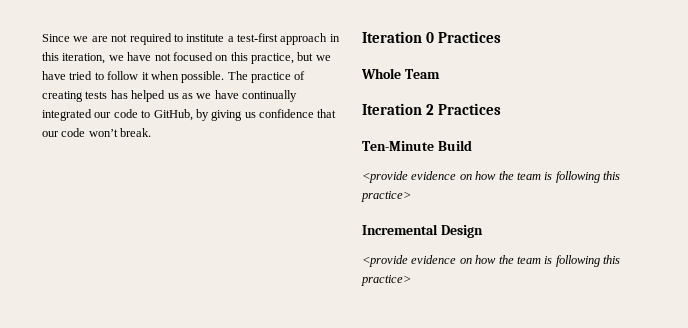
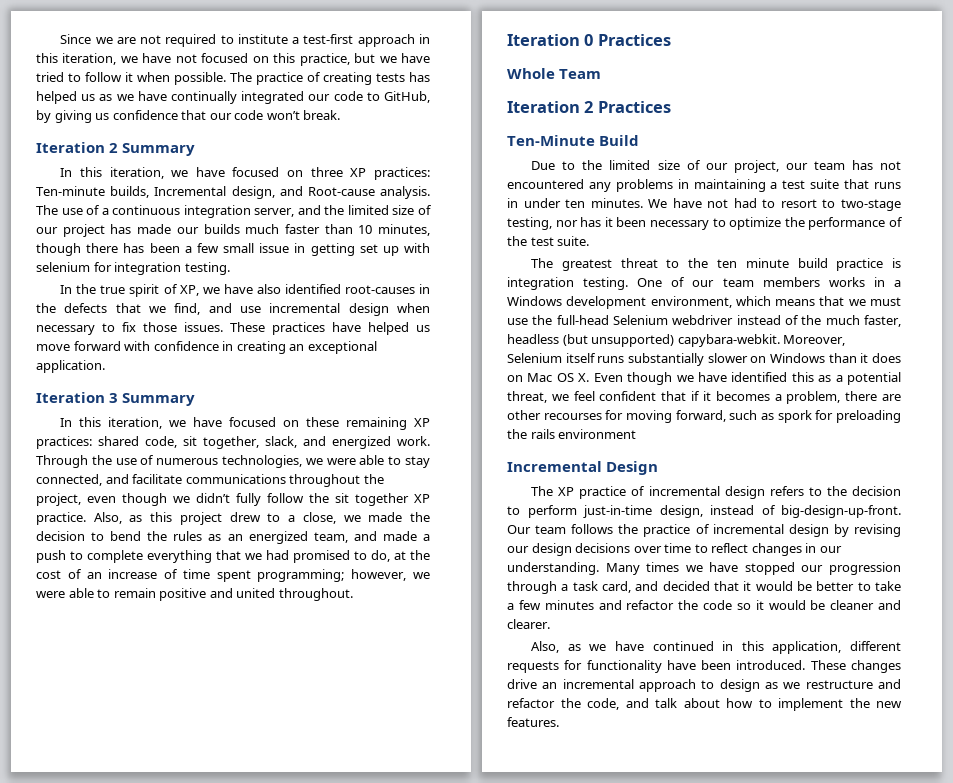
(152, 132) none -> [36,142,196,156] [60,167,430,180] [36,186,430,199] [36,205,433,218] [36,224,430,237] [36,243,431,256] [36,262,230,275] [60,284,430,297] [36,303,430,316] [36,322,430,335] [36,341,377,354] [36,360,105,373] [36,392,196,406] [60,417,430,430] [36,436,430,449] [36,455,431,468] [36,474,384,487] [36,493,430,506] [36,512,430,525] [36,531,430,544] [36,550,430,563] [36,569,430,582] [36,588,353,601] // Iteration 2 Summary // In this iteration, we have focused on three XP practices: Ten-minute builds, Incremental design, and Root-cause analysis. The use of a continuous integration server, and the limited size of our project has made our builds much faster than 10 minutes, though there has been a few small issue in getting set up with selenium for integration testing. // In the true spirit of XP, we have also identified root-causes in the defects that we find, and use incremental design when necessary to fix those issues. These practices have helped us move forward with confidence in creating an exceptional application. // Iteration 3 Summary // In this iteration, we have focused on these remaining XP practices: shared code, sit together, slack, and energized work. Through the use of numerous technologies, we were able to stay connected, and facilitate communications throughout the project, even though we didn’t fully follow the sit together XP practice. Also, as this project drew to a close, we made the decision to bend the rules as an energized team, and made a push to complete everything that we had promised to do, at the cost of an increase of time spent programming; however, we were able to remain positive and united throughout.
[362,171,620,183] [361,191,411,202] [362,224,483,238] [362,255,620,267] [361,275,411,286] <provide evidence on how the team is following this practice> // Incremental Design // <provide evidence on how the team is following this practice> -> [531,160,901,173] [507,179,902,192] [507,198,901,211] [507,217,903,230] [507,236,590,246] [531,258,901,271] [507,277,901,290] [507,296,901,309] [507,315,901,327] [507,334,846,347] [507,353,901,366] [507,372,901,385] [507,391,901,404] [507,410,901,423] [507,429,637,439] [507,461,659,475] [531,486,902,499] [507,505,901,518] [507,524,901,537] [507,543,842,556] [507,562,901,575] [507,581,901,594] [507,600,901,610] [507,619,550,629] [531,641,902,654] [507,660,901,673] [507,679,901,692] [507,698,902,711] [507,717,559,727] Due to the limited size of our project, our team has not encountered any problems in maintaining a test suite that runs in under ten minutes. We have not had to resort to two-stage testing, nor has it been necessary to optimize the performance of the test suite. // The greatest threat to the ten minute build practice is integration testing. One of our team members works in a Windows development environment, which means that we must use the full-head Selenium webdriver instead of the much faster, headless (but unsupported) capybara-webkit. Moreover, Selenium itself runs substantially slower on Windows than it does on Mac OS X. Even though we have identified this as a potential threat, we feel confident that if it becomes a problem, there are other recourses for moving forward, such as spork for preloading the rails environment // Incremental Design // The XP practice of incremental design refers to the decision to perform just-in-time design, instead of big-design-up-front. Our team follows the practice of incremental design by revising our design decisions over time to reflect changes in our understanding. Many times we have stopped our progression through a task card, and decided that it would be better to take a few minutes and refactor the code so it would be cleaner and clearer. // Also, as we have continued in this application, different requests for functionality have been introduced. These changes drive an incremental approach to design as we restructure and refactor the code, and talk about how to implement the new features.

